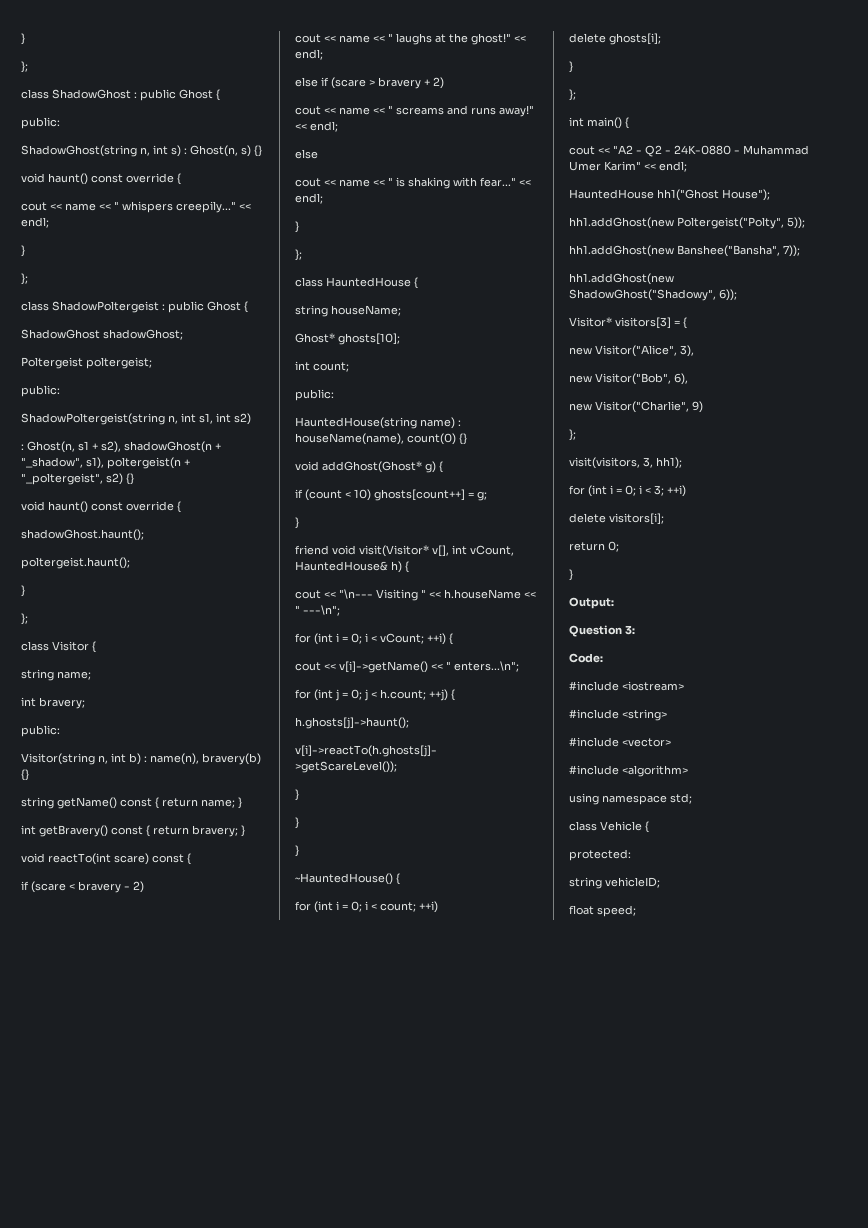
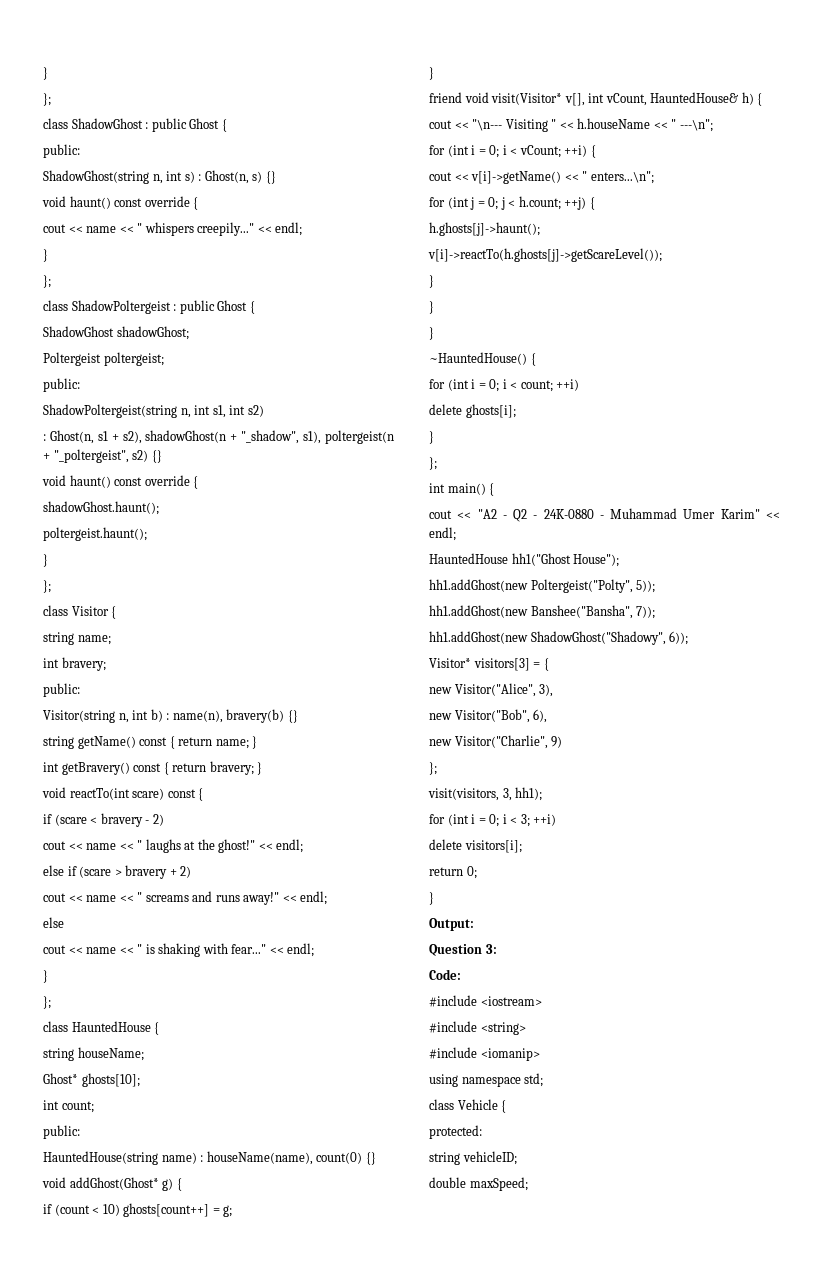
[622,738,671,747] [569,765,688,777] <vector> // #include <algorithm> -> [480,1048,540,1061] <iomanip>
[569,905,636,917] float speed; -> [429,1177,528,1191] double maxSpeed;

